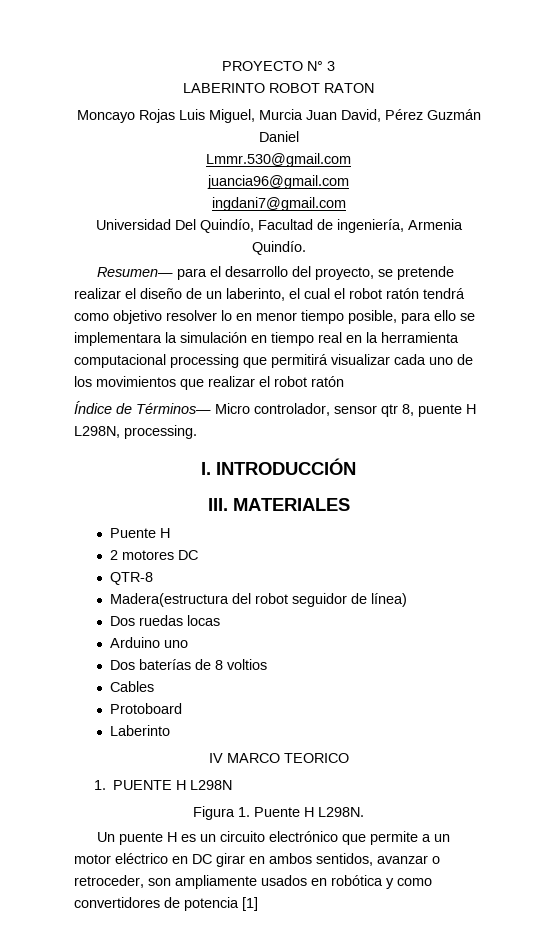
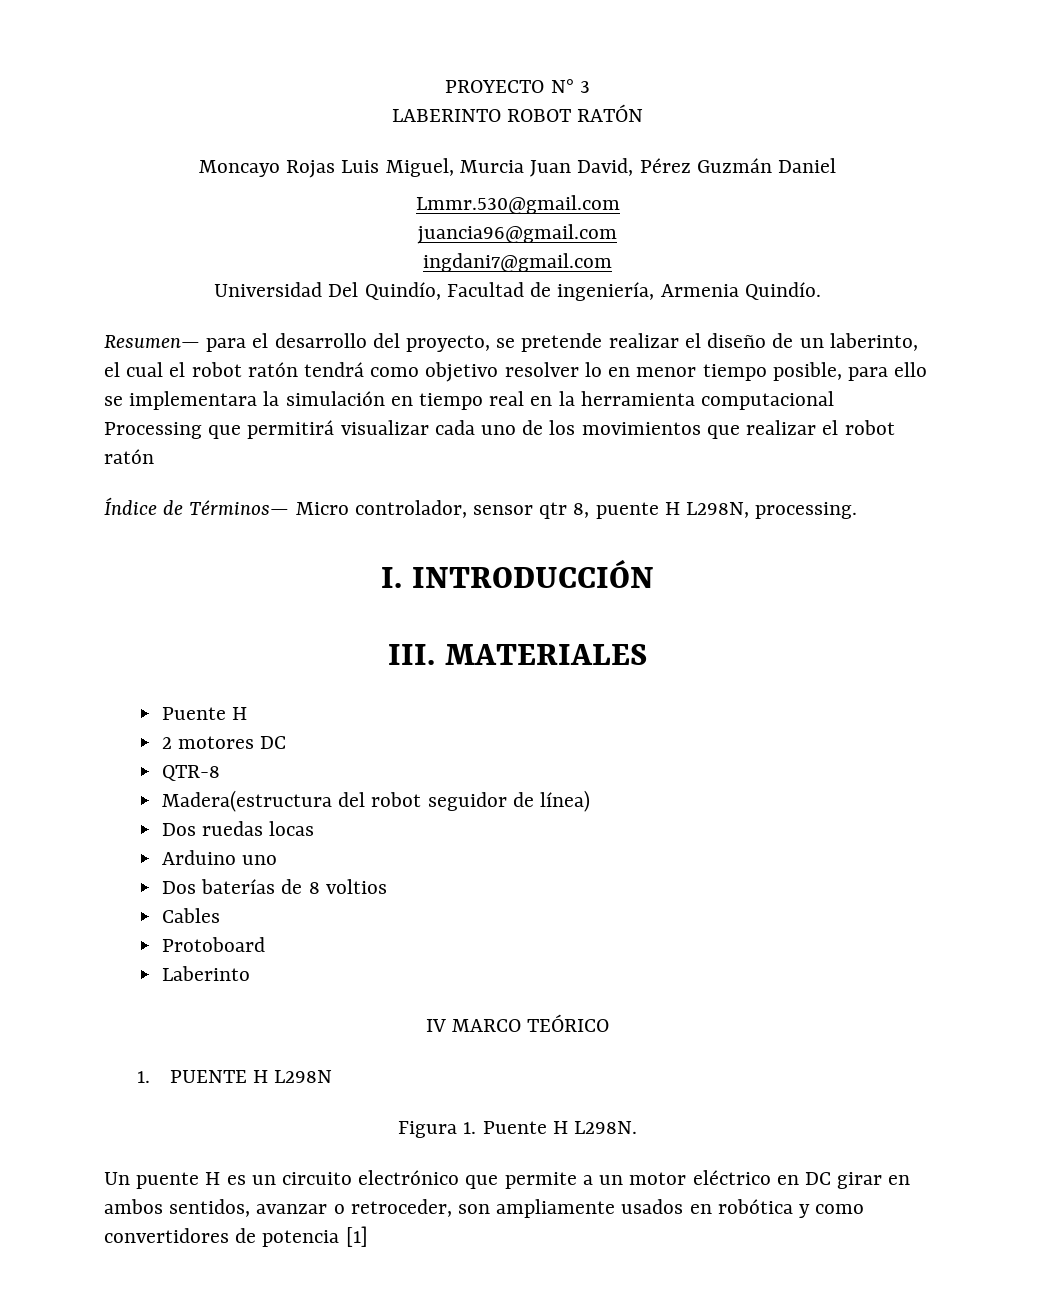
[324,83,374,93] RATON -> [577,104,644,122] RATÓN
[170,354,239,368] processing -> [104,422,202,439] Processing
[283,753,349,763] TEORICO -> [527,1014,610,1032] TEÓRICO

